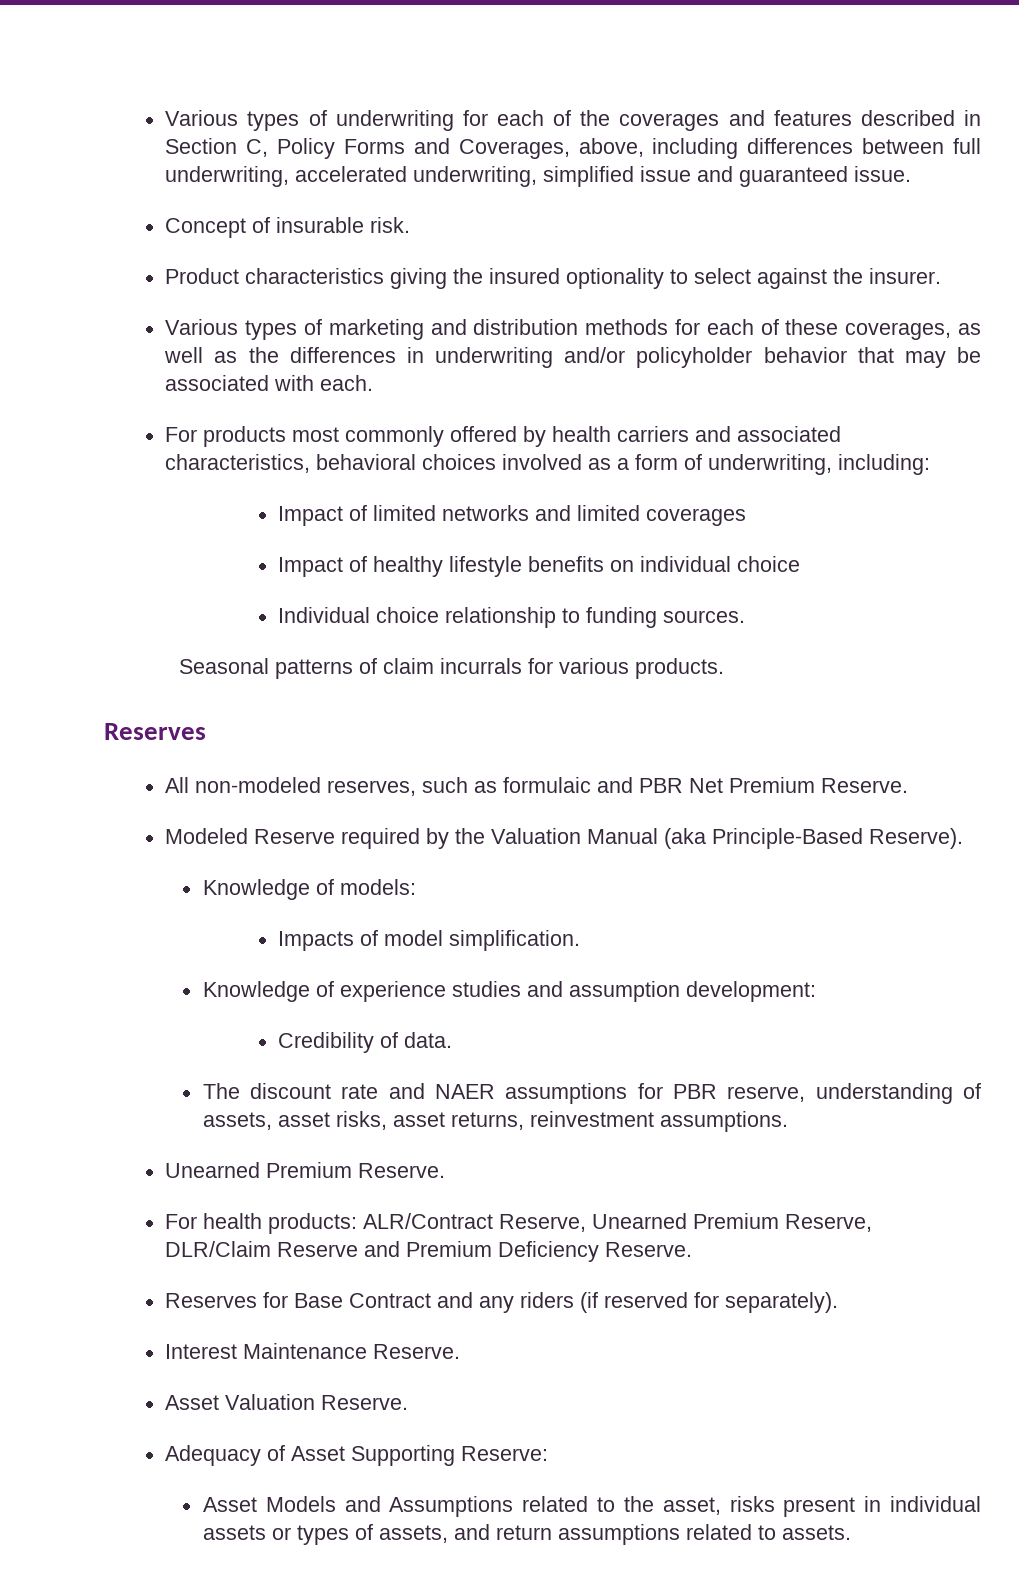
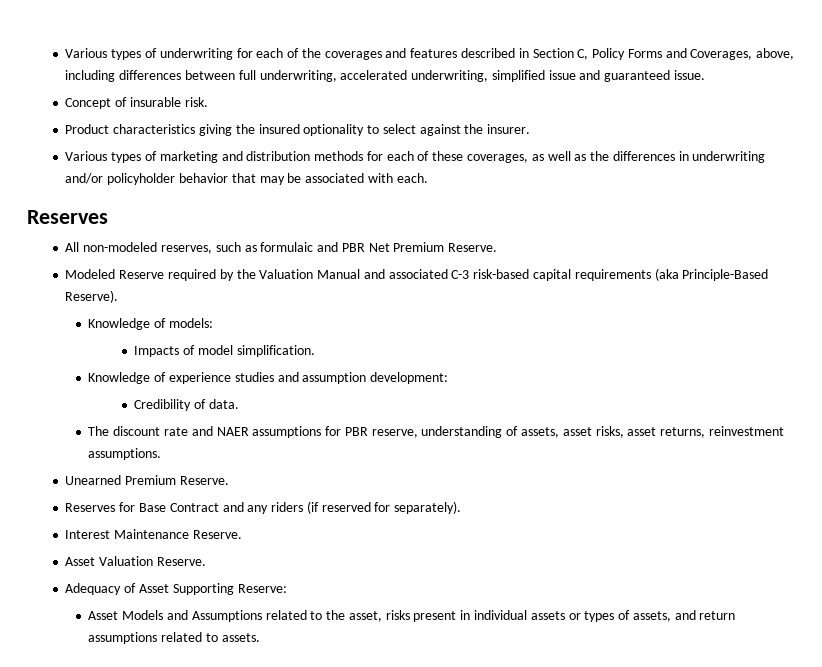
[165,426,842,447] [165,454,931,475] [278,505,747,526] [278,556,801,577] [278,607,746,628] [179,658,725,679] // For products most commonly offered by health carriers and associated characteristics, behavioral choices involved as a form of underwriting, including: // Impact of limited networks and limited coverages // Impact of healthy lifestyle benefits on individual choice // Individual choice relationship to funding sources. // Seasonal patterns of claim incurrals for various products. -> (428, 178) none
(659, 836) none -> [363,269,651,281] and associated C-3 risk-based capital requirements
[165,1213,873,1234] [165,1241,693,1262] // For health products: ALR/Contract Reserve, Unearned Premium Reserve, DLR/Claim Reserve and Premium Deficiency Reserve. -> (229, 480) none

